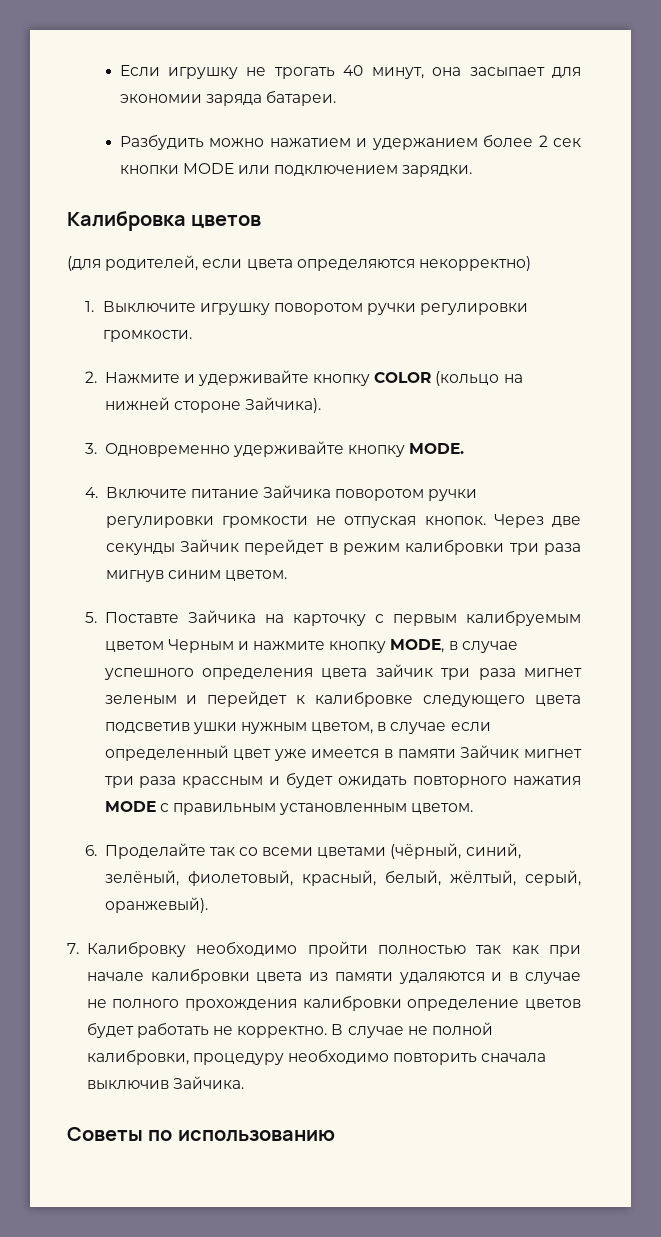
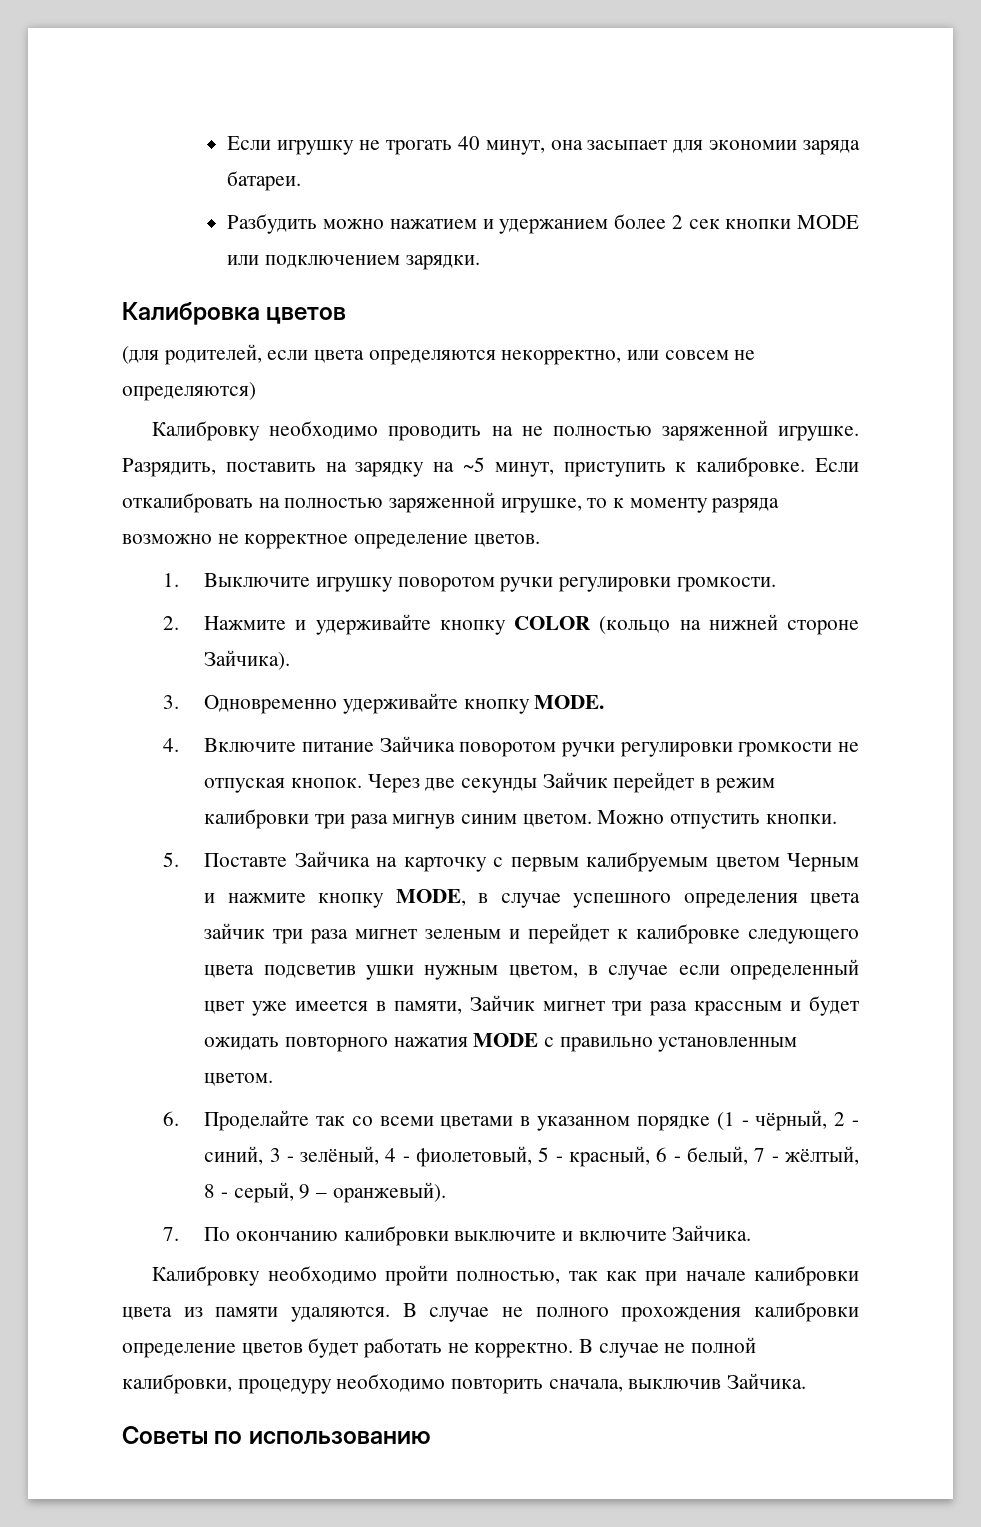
[418,256,531,271] некорректно) -> [501,350,756,365] [122,382,256,401] [152,420,859,441] [122,457,859,477] [122,492,780,513] [122,534,540,549] некорректно, или совсем не определяются) // Калибровку необходимо проводить на не полностью заряженной игрушке. Разрядить, поставить на зарядку на ~5 минут, приступить к калибровке. Если откалибровать на полностью заряженной игрушке, то к моменту разряда возможно не корректное определение цветов.
(287, 575) none -> [597,810,837,829] Можно отпустить кнопки.
[397,749,456,758] памяти -> [393,1001,462,1014] памяти,
[172,803,276,815] правильным -> [559,1037,653,1052] правильно
[390,843,521,859] [104,870,581,886] [104,897,208,913] [67,943,79,954] (чёрный, синий, зелёный, фиолетовый, красный, белый, жёлтый, серый, оранжевый). // 7. -> [520,1110,860,1131] [204,1146,859,1167] [204,1182,446,1203] [163,1225,752,1246] в указанном порядке (1 - чёрный, 2 - синий, 3 - зелёный, 4 - фиолетовый, 5 - красный, 6 - белый, 7 - жёлтый, 8 - серый, 9 – оранжевый). // 7. По окончанию калибровки выключите и включите Зайчика. //
[377,945,466,955] полностью -> [456,1271,561,1284] полностью,
[398,972,519,984] удаляются и в -> [291,1303,417,1322] удаляются. В
[481,1053,547,1062] сначала -> [548,1379,623,1392] сначала,

